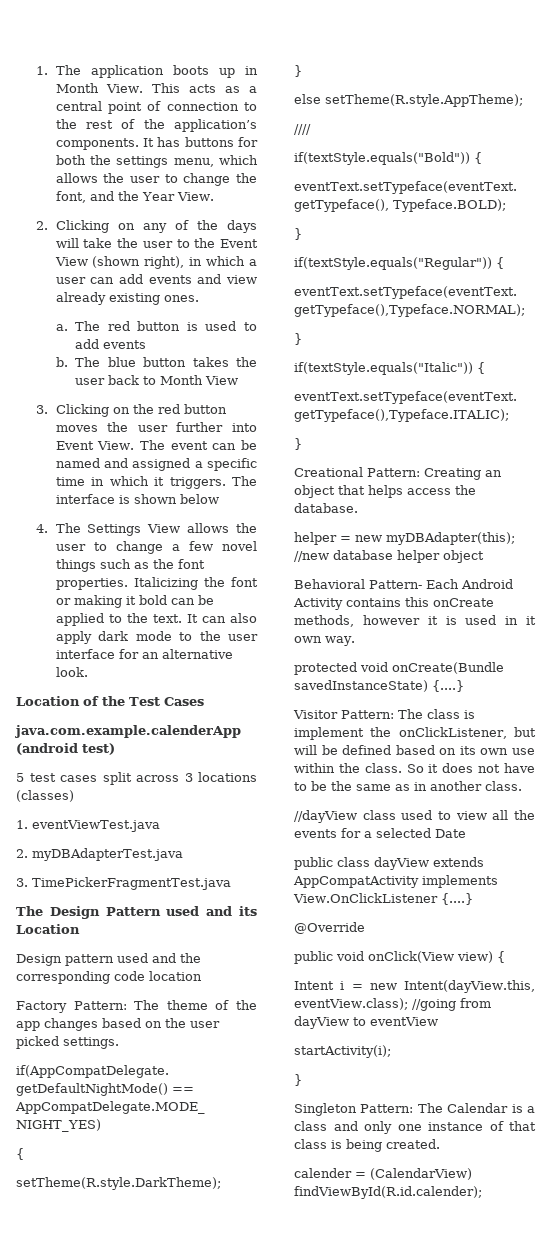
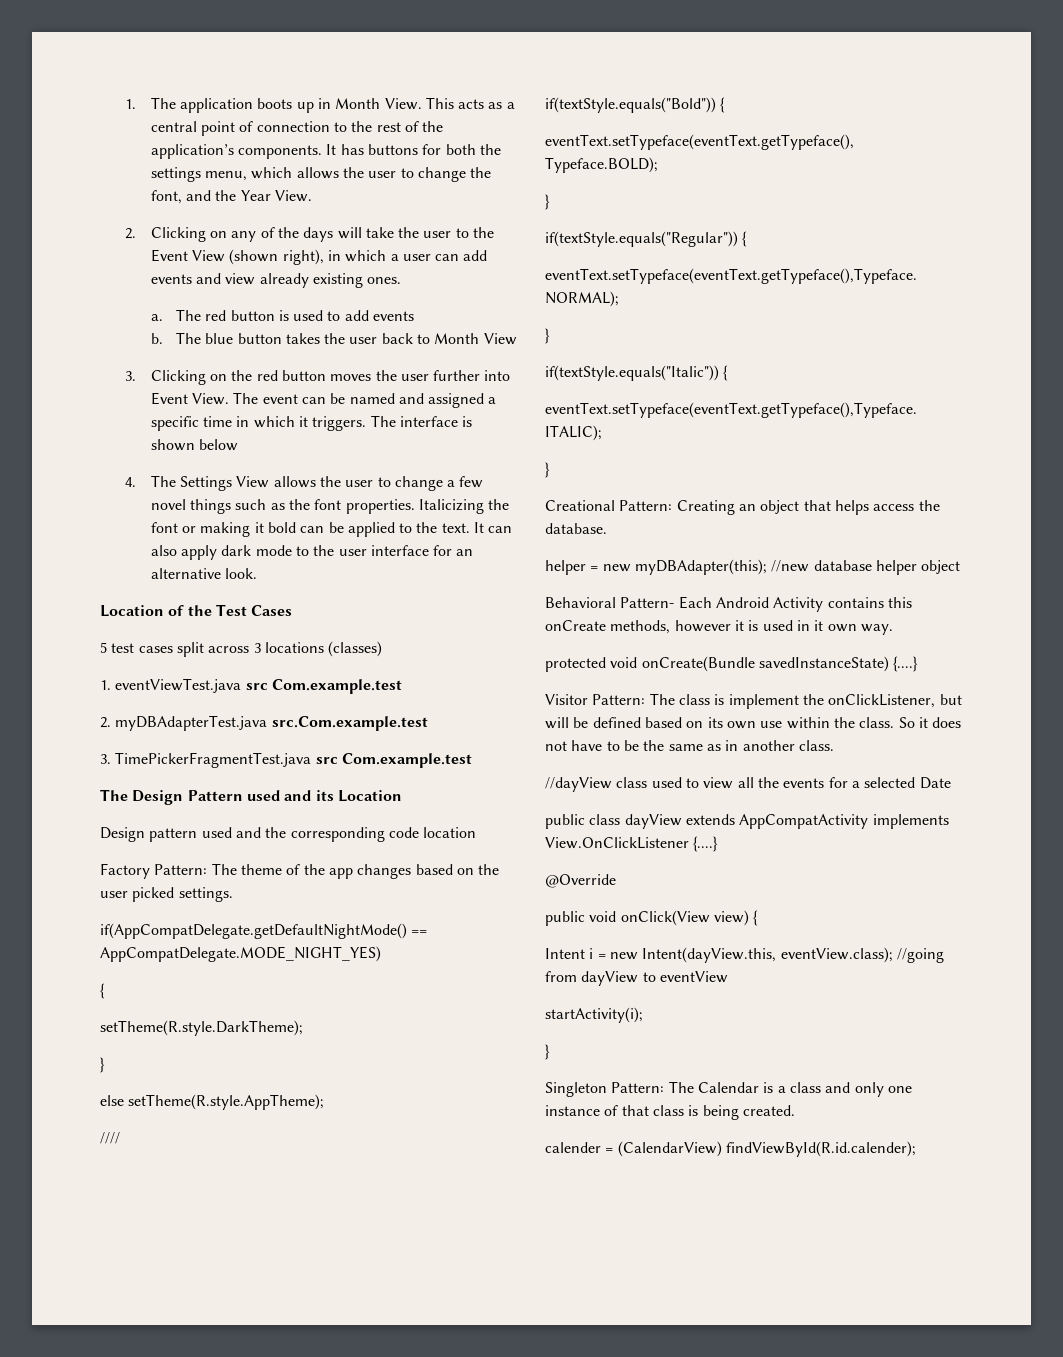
[15,725,241,738] [16,743,115,755] // java.com.example.calenderApp (android test) -> (293, 610) none
(160, 826) none -> [245,679,402,694] src Com.example.test
(183, 854) none -> [271,716,428,731] src.Com.example.test
(231, 883) none -> [315,753,472,768] src Com.example.test

